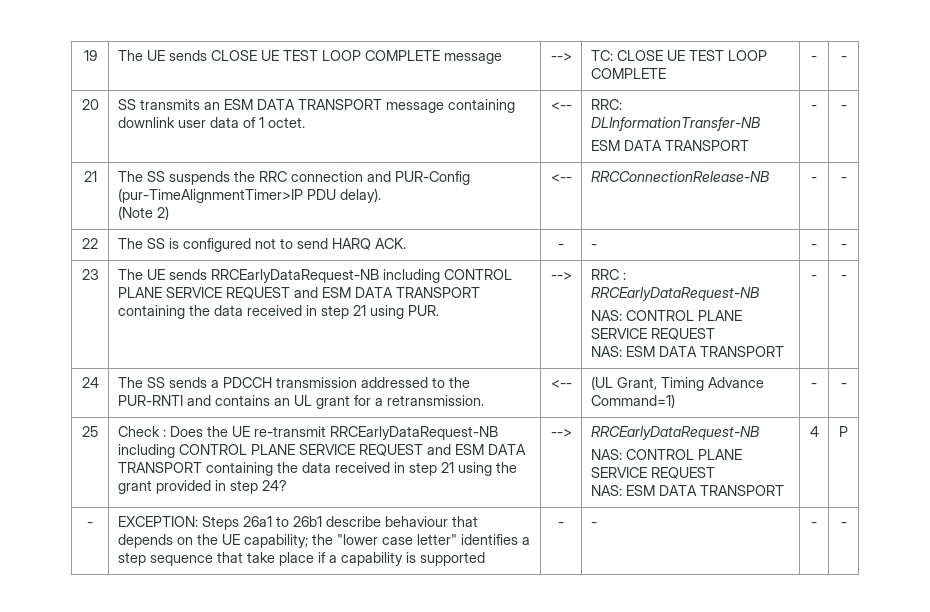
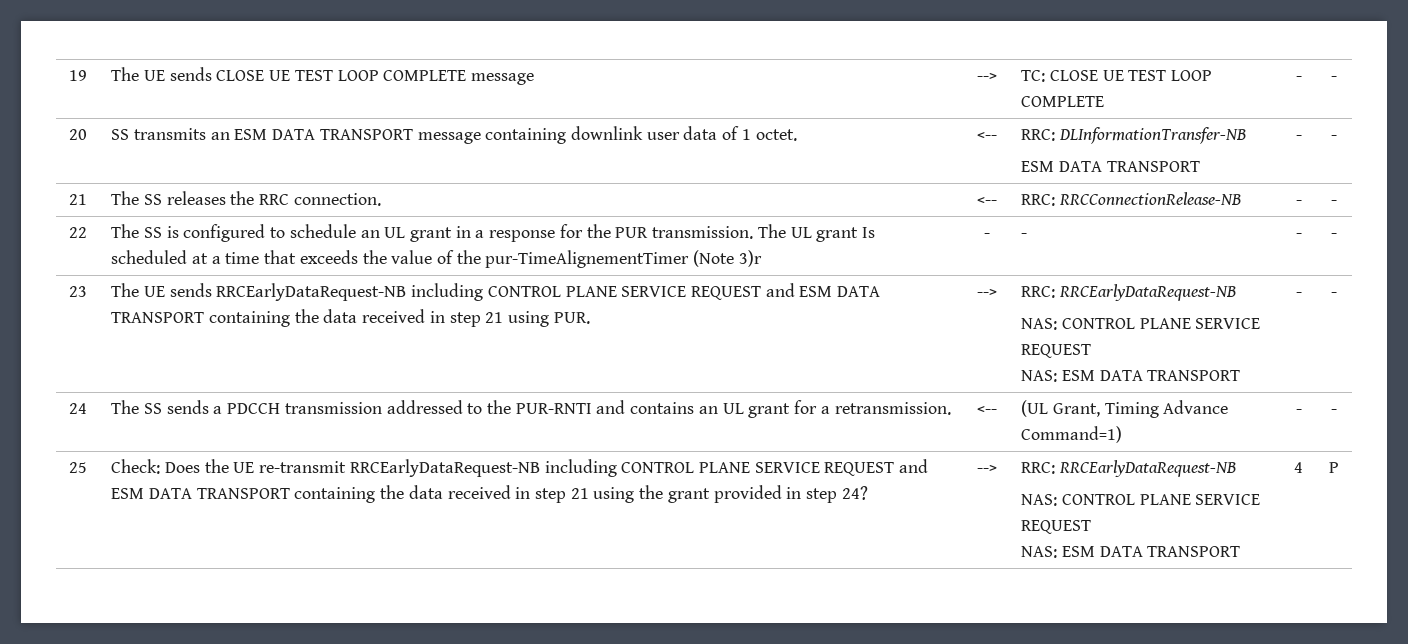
[168,171,230,185] suspends -> [166,191,226,205] releases
[290,171,470,185] [117,188,381,203] [117,206,169,220] [550,174,572,182] connection and PUR-Config (pur-TimeAlignmentTimer>IP PDU delay). // (Note 2) | <-- | -> [293,193,381,206] [977,197,997,205] [1021,194,1056,206] connection. | <-- | RRC:
[254,238,406,250] not to send HARQ ACK. -> [270,224,875,242] [111,250,762,268] to schedule an UL grant in a response for the PUR transmission. The UL grant Is scheduled at a time that exceeds the value of the pur-TimeAlignementTimer (Note 3)r
[590,269,626,280] RRC : -> [1021,286,1056,298] RRC:
[117,426,166,437] Check : -> [111,459,161,474] Check:
(572, 433) none -> [1021,462,1056,474] RRC:
[87,522,93,527] [117,516,478,530] [117,534,530,548] [117,552,485,566] [558,522,564,527] [590,522,597,527] [811,522,817,527] [840,522,847,527] // - | EXCEPTION: Steps 26a1 to 26b1 describe behaviour that depends on the UE capability; the "lower case letter" identifies a step sequence that take place if a capability is supported | - | - | - | - -> (1339, 467) none

